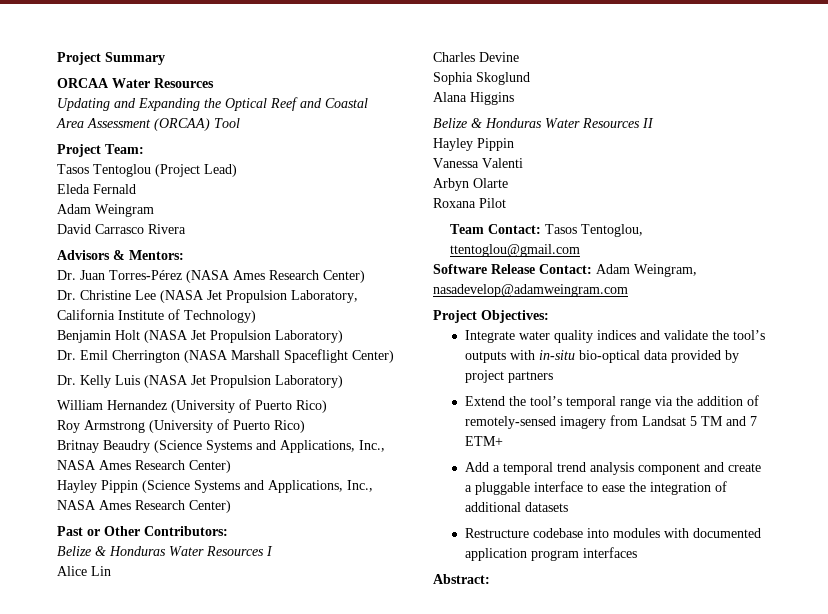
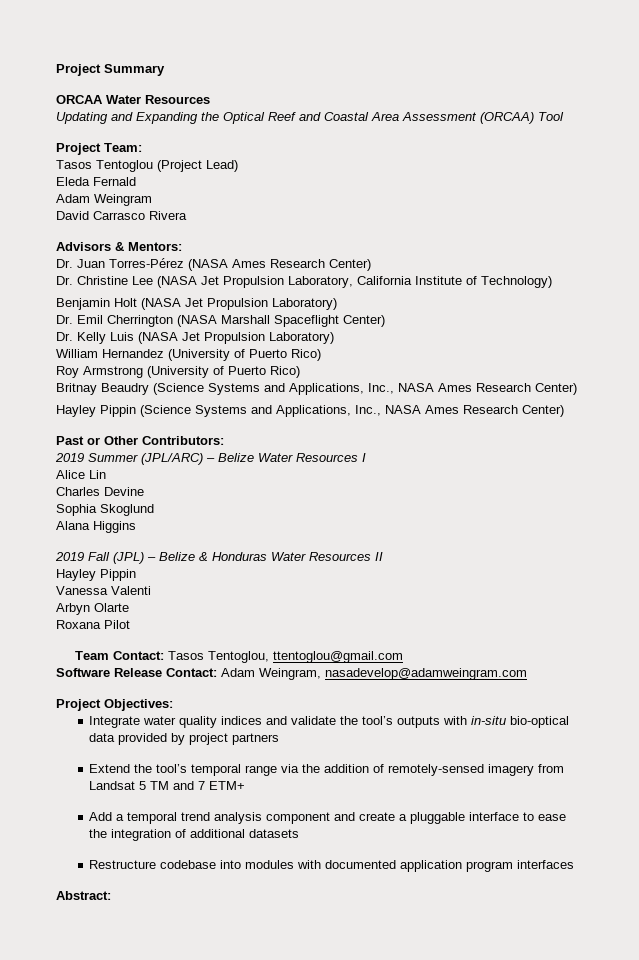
[57,546,166,556] Belize & Honduras -> [55,453,254,465] 2019 Summer (JPL/ARC) – Belize
(514, 98) none -> [55,552,156,564] 2019 Fall (JPL) –

